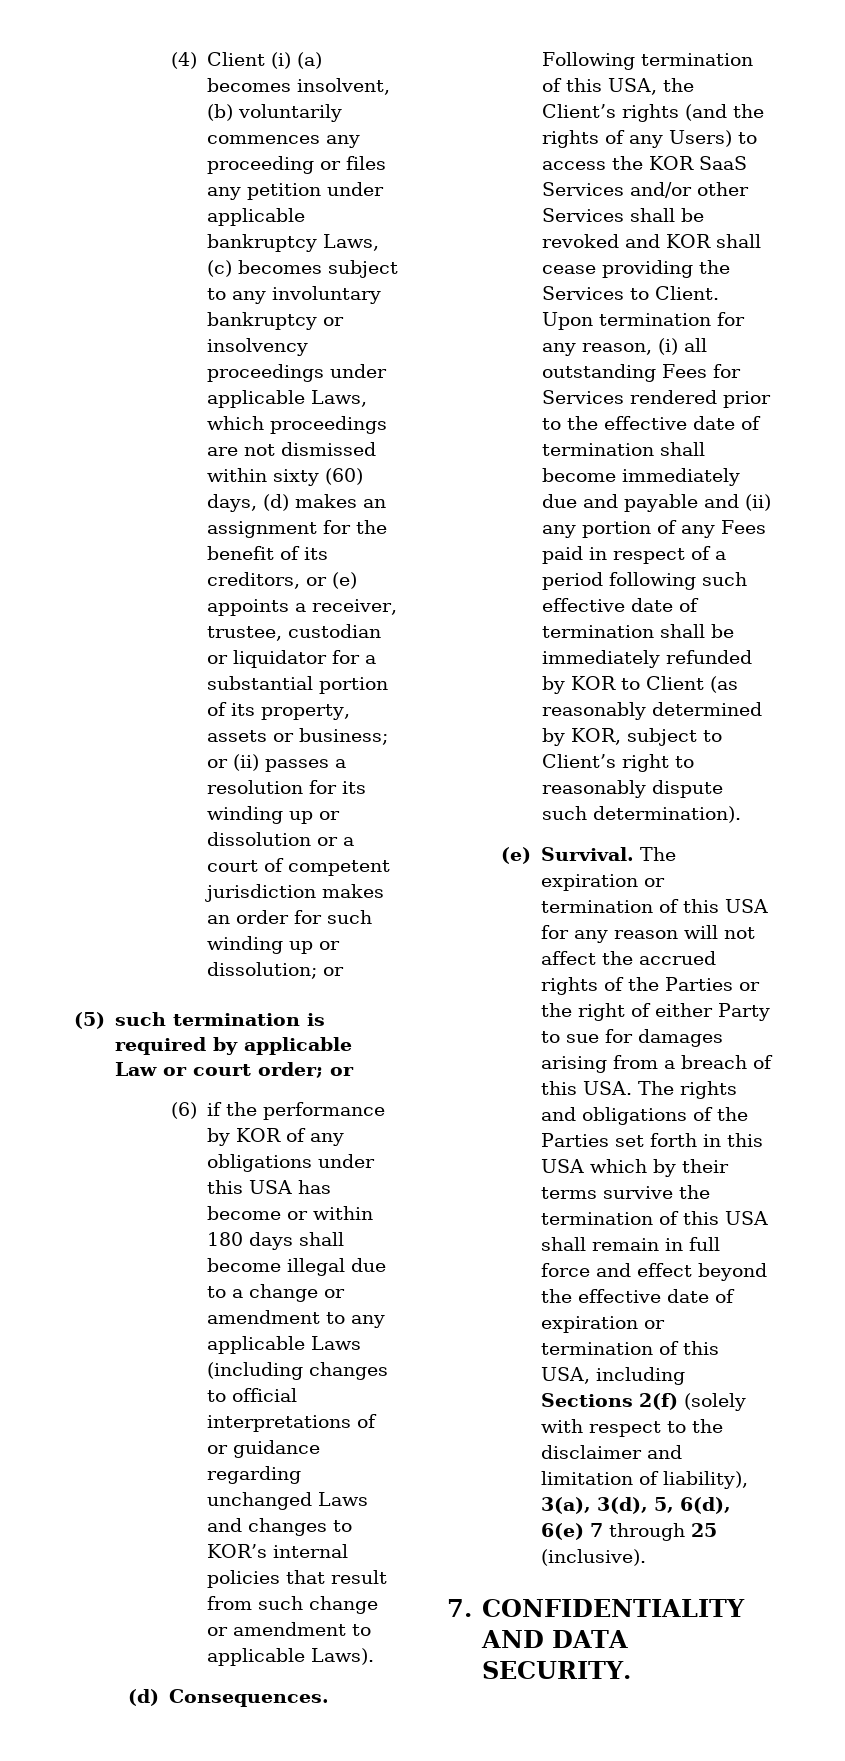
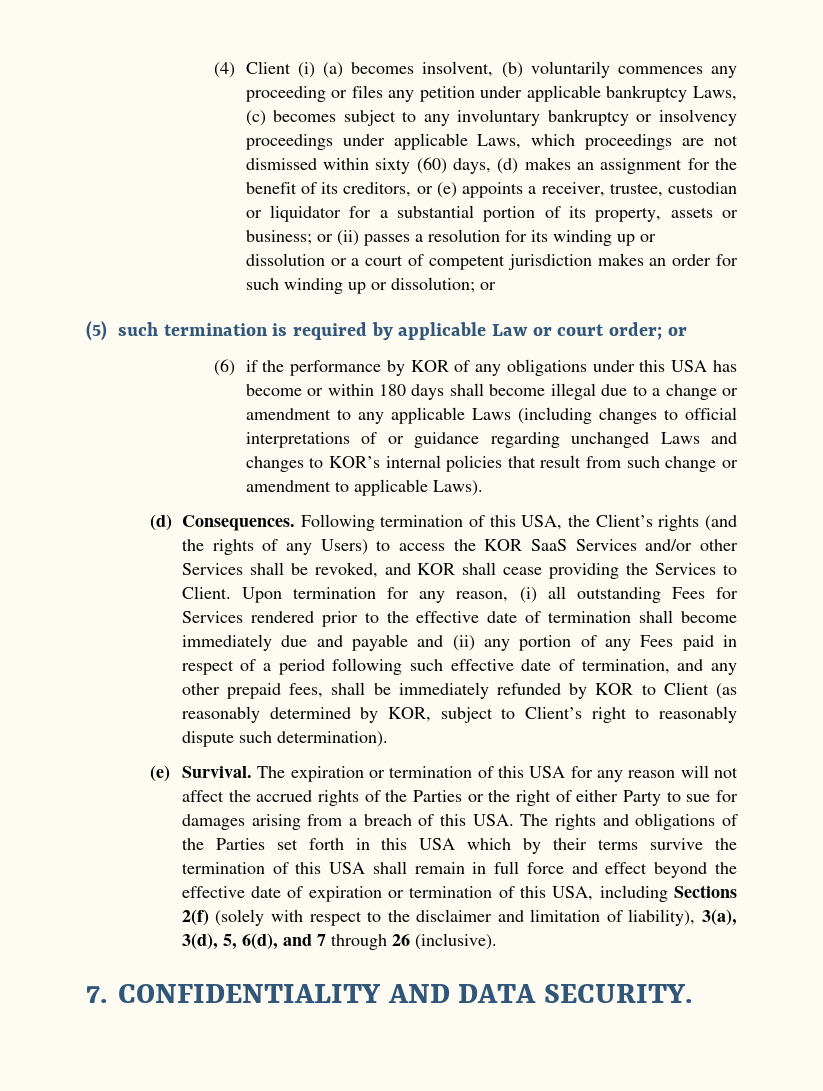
[541,234,619,248] revoked -> [314,562,378,578] revoked,
[541,625,654,638] termination -> [581,659,737,675] [181,683,324,699] termination, and any other prepaid fees,
[540,1523,584,1540] 6(e) -> [282,934,312,946] and
[690,1523,717,1537] 25 -> [391,934,410,946] 26

